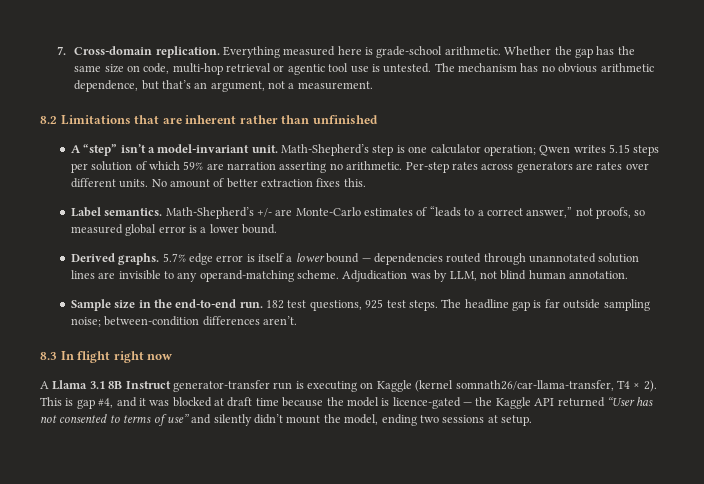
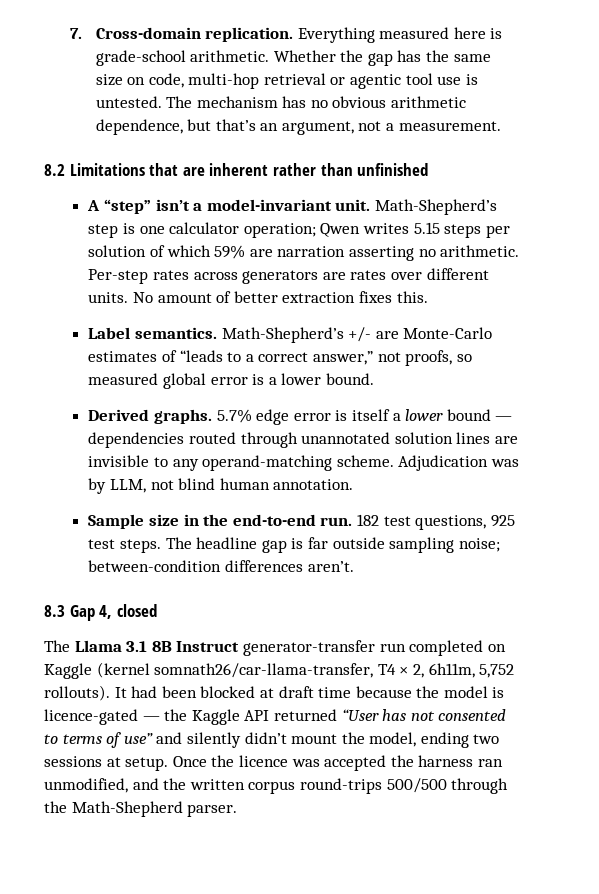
[60,351,173,363] [40,381,49,389] In flight right now // A -> [69,604,157,621] [44,640,70,652] Gap 4, closed // The
[295,381,357,392] is executing -> [409,640,484,656] completed
[643,380,657,392] [40,397,170,409] 2). This is gap #4, and it was -> [412,663,515,678] [44,685,197,701] 2, 6h11m, 5,752 rollouts). It had been
(532, 420) none -> [172,755,503,771] [44,778,509,794] [44,801,238,817] Once the licence was accepted the harness ran unmodified, and the written corpus round-trips 500/500 through the Math-Shepherd parser.

